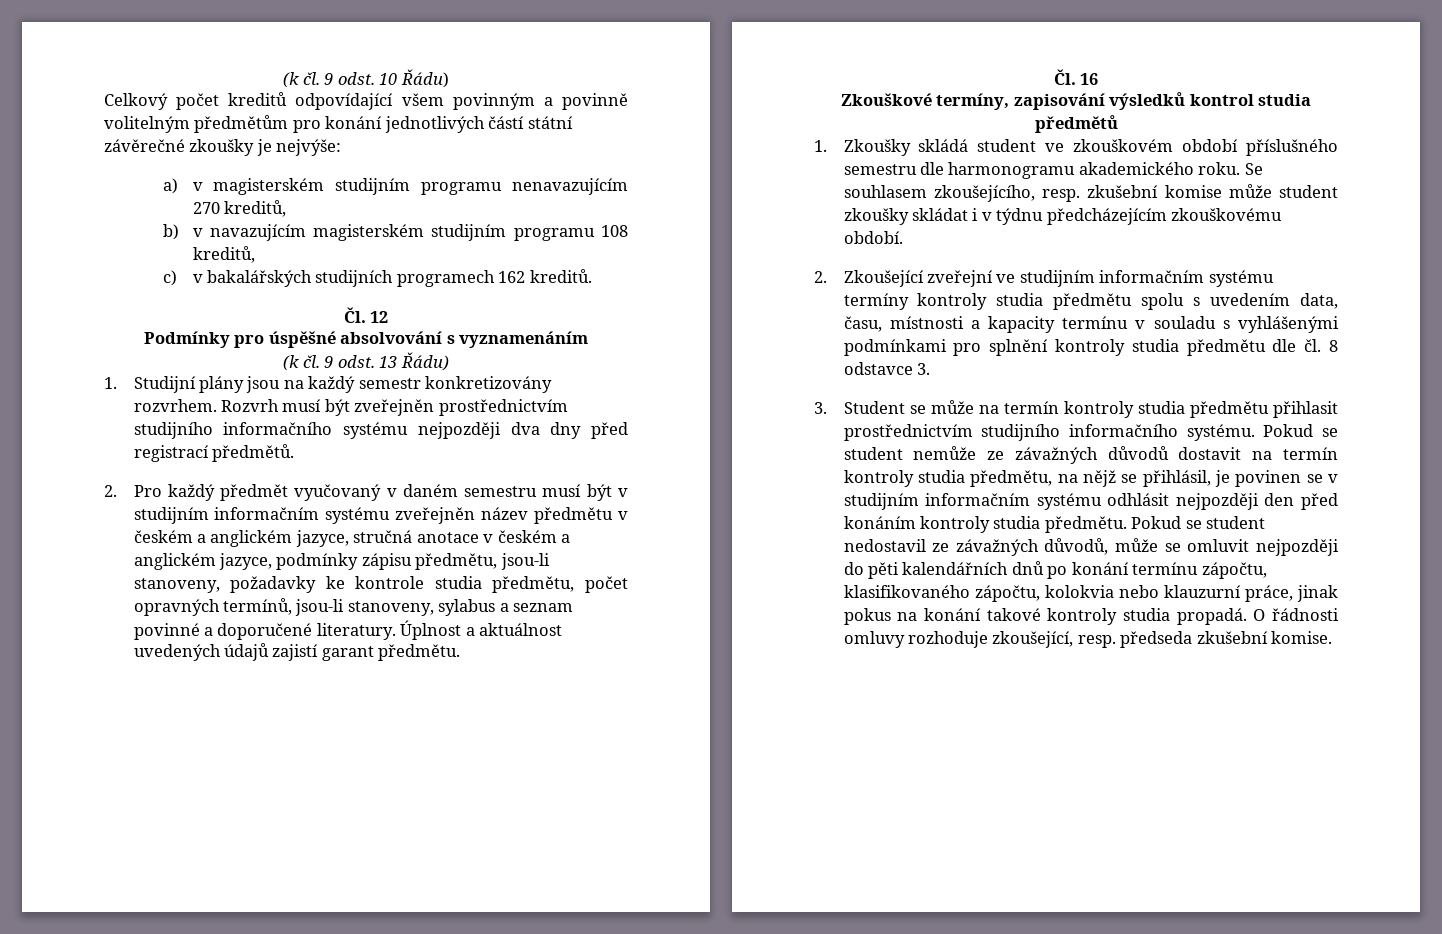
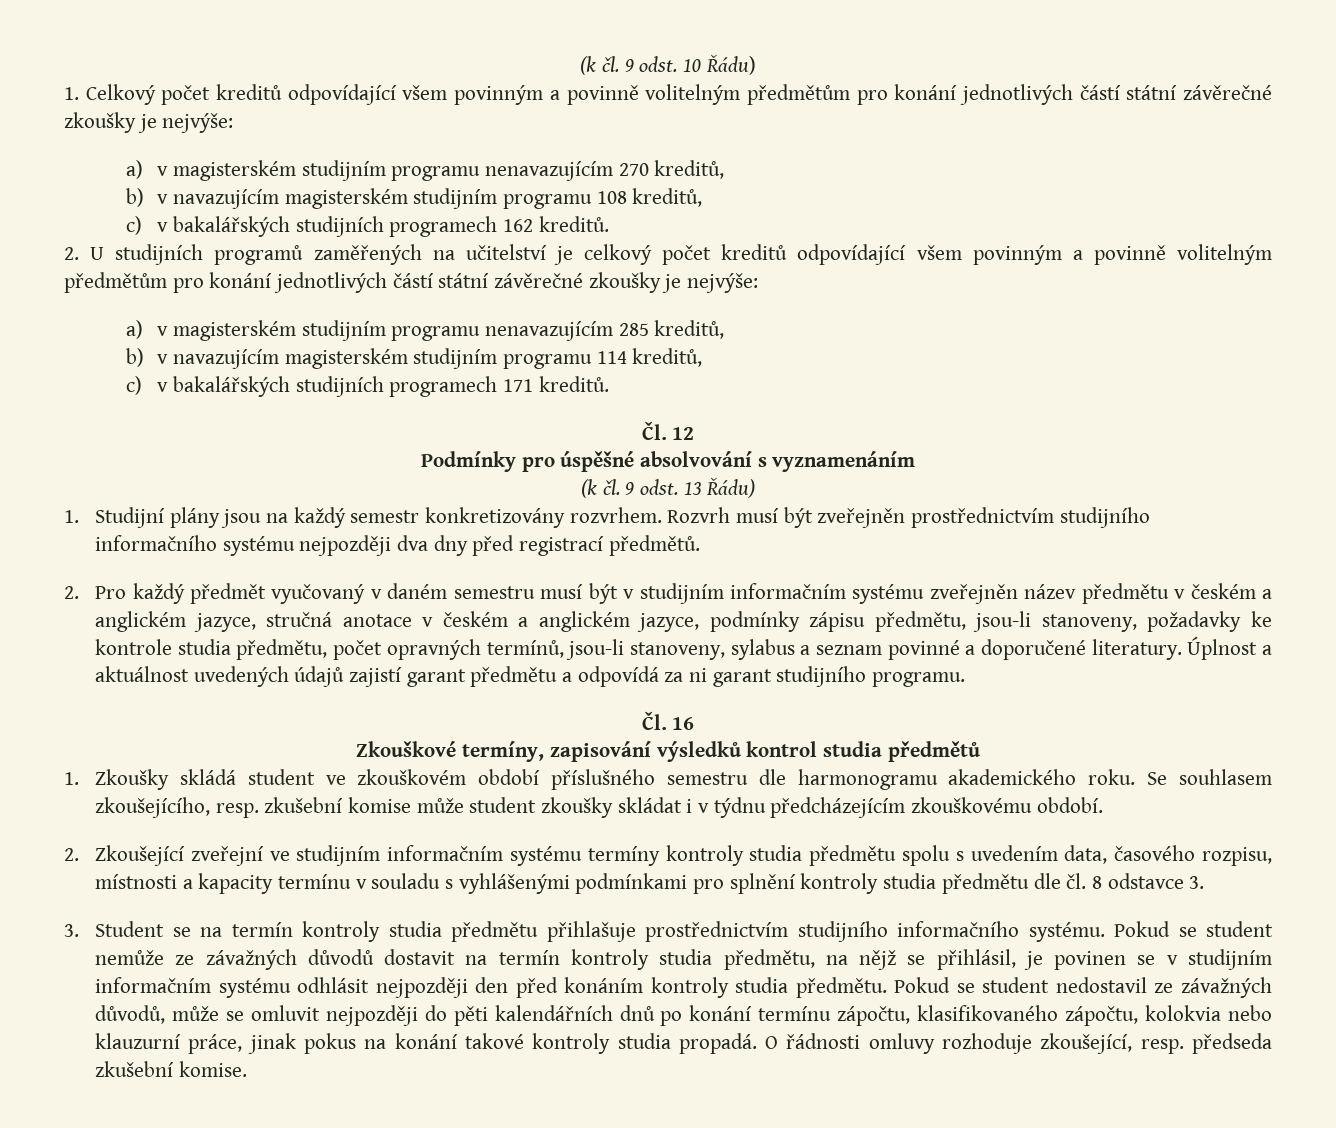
(449, 78) none -> [64,87,79,100] 1.
(592, 276) none -> [64,244,1272,265] [64,272,759,293] [126,320,725,341] [126,348,703,369] [126,376,609,397] // 2. U studijních programů zaměřených na učitelství je celkový počet kreditů odpovídající všem povinným a povinně volitelným předmětům pro konání jednotlivých částí státní závěrečné zkoušky je nejvýše: // a) v magisterském studijním programu nenavazujícím 285 kreditů, // b) v navazujícím magisterském studijním programu 114 kreditů, // c) v bakalářských studijních programech 171 kreditů.
[378,644,461,661] předmětu. -> [470,666,966,687] předmětu a odpovídá za ni garant studijního programu.
[843,316,882,332] času, -> [1114,845,1273,866] časového rozpisu,
[930,400,974,414] může -> (191, 932) none
[1273,401,1338,418] přihlasit -> [546,921,636,942] přihlašuje

